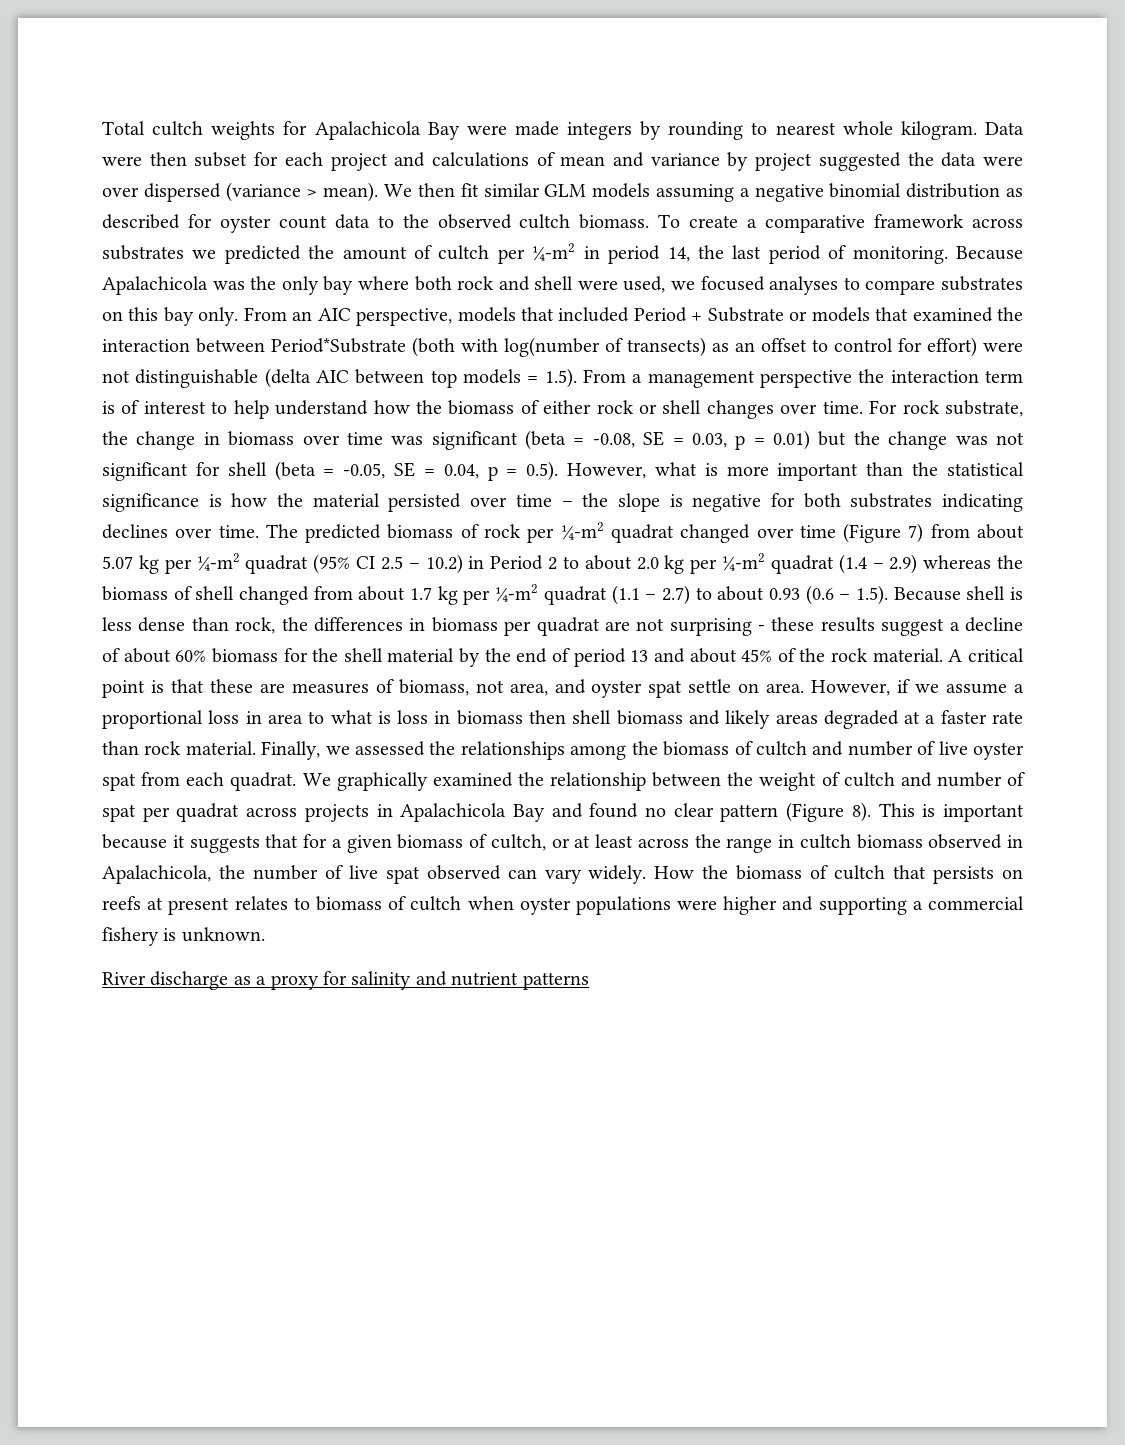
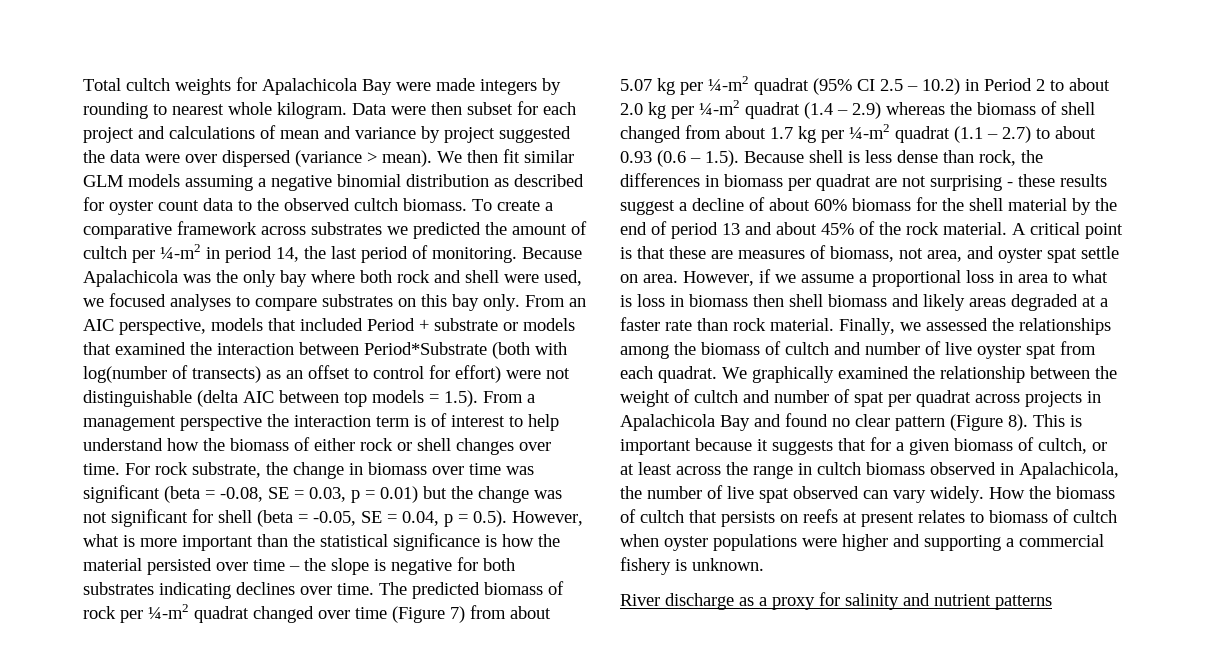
[707,307,784,322] Substrate -> [434,318,498,331] substrate

